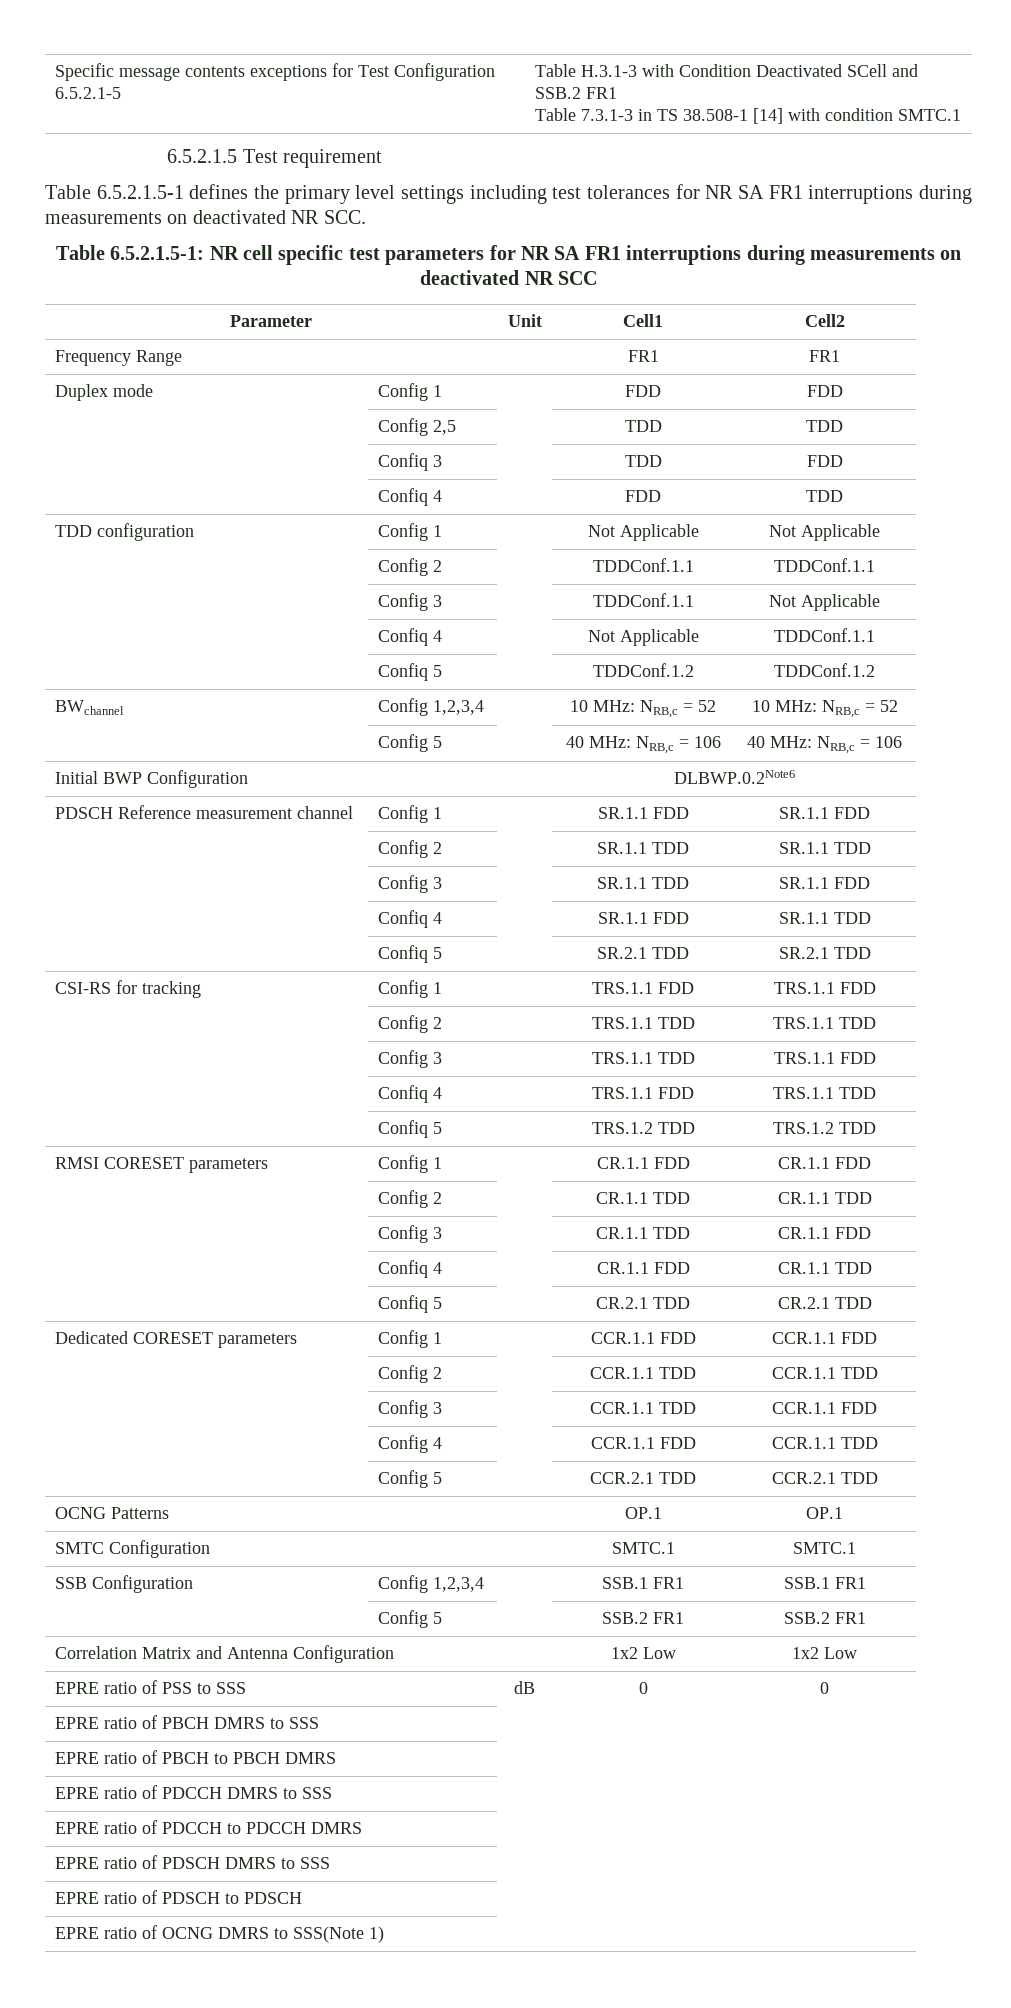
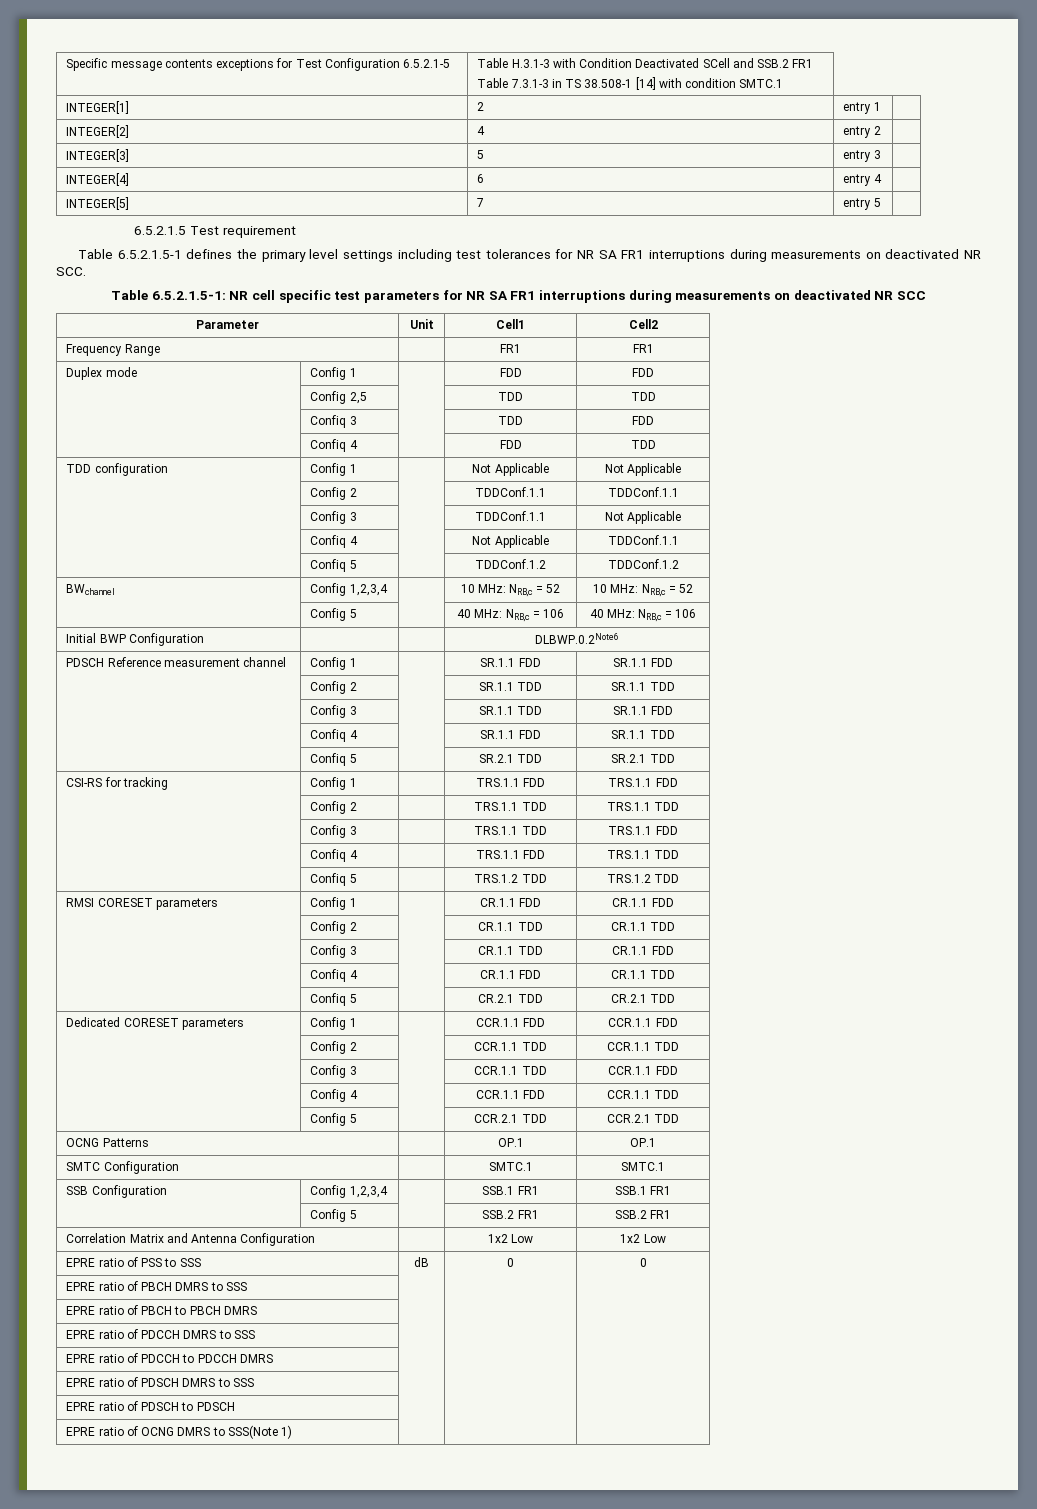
(962, 115) none -> [66,101,130,114] [477,102,485,111] [843,102,881,114] [66,125,130,138] [477,126,486,135] [843,126,881,138] [66,149,130,162] [477,150,485,159] [843,150,881,162] [66,173,130,186] [477,174,485,183] [843,174,882,186] [66,197,130,210] [477,198,485,207] [843,198,881,210] // INTEGER[1] | 2 | entry 1 | // INTEGER[2] | 4 | entry 2 | // INTEGER[3] | 5 | entry 3 | // INTEGER[4] | 6 | entry 4 | // INTEGER[5] | 7 | entry 5 |

